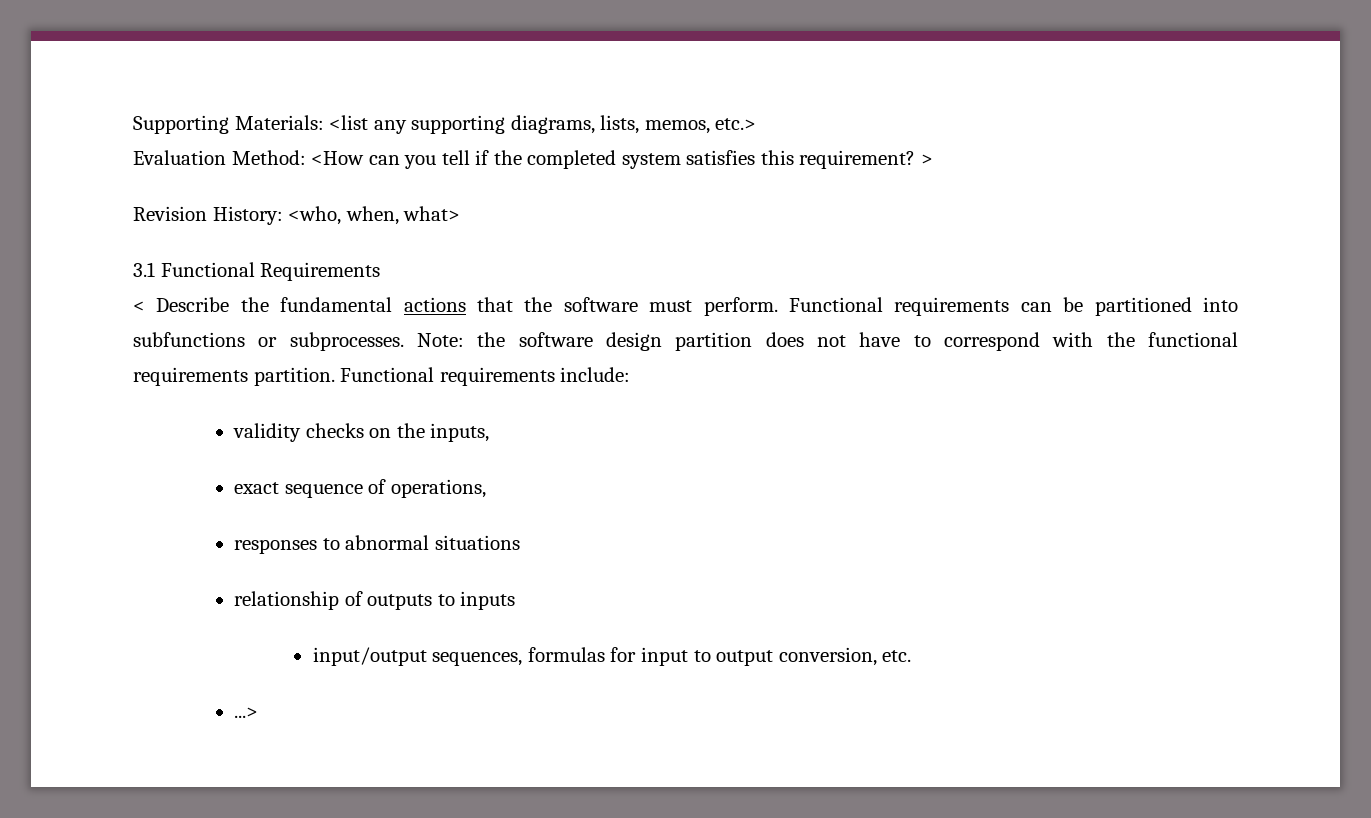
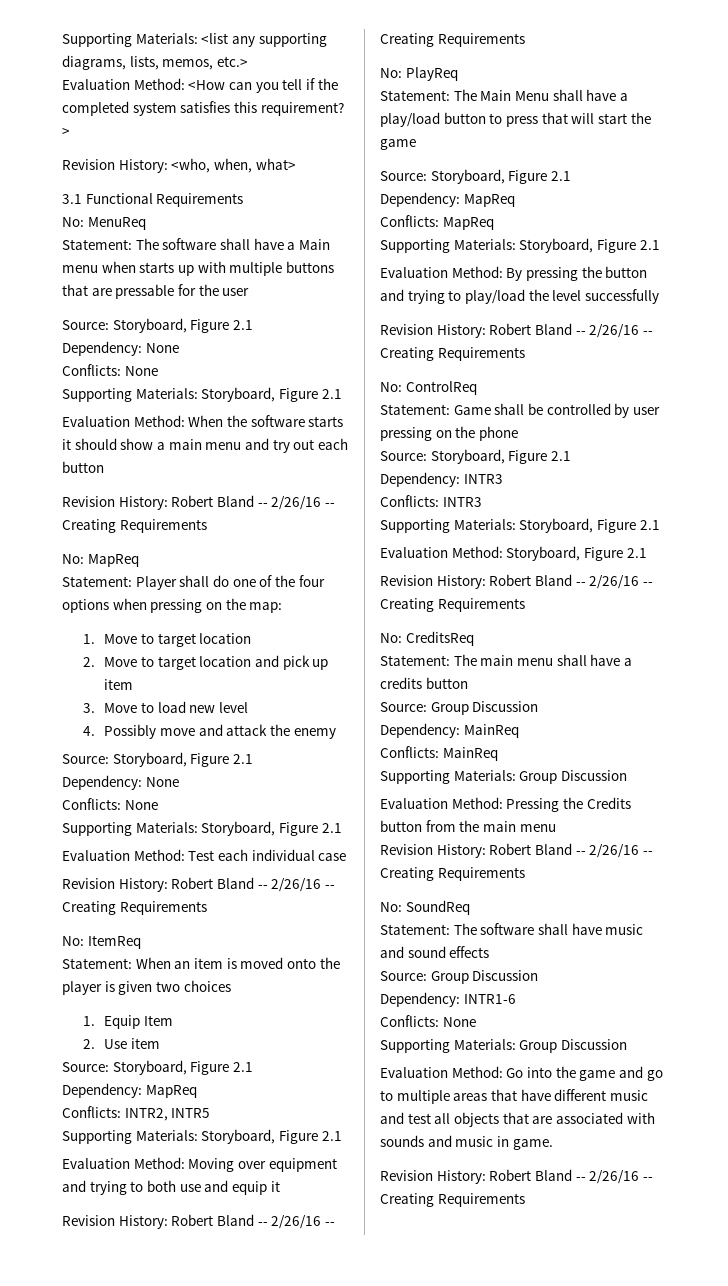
[133,297,1238,316] [133,332,1239,351] [133,367,631,386] [233,423,490,442] [234,479,486,498] [234,535,520,554] [234,591,516,610] [312,647,912,666] [234,707,259,718] < Describe the fundamental actions that the software must perform. Functional requirements can be partitioned into subfunctions or subprocesses. Note: the software design partition does not have to correspond with the functional requirements partition. Functional requirements include: // validity checks on the inputs, // exact sequence of operations, // responses to abnormal situations // relationship of outputs to inputs // input/output sequences, formulas for input to output conversion, etc. // ...> -> [62,217,146,230] [62,238,330,250] [62,261,334,276] [62,284,250,299] [62,318,253,333] [62,341,179,356] [62,364,158,376] [62,387,342,402] [62,415,344,427] [62,438,348,453] [62,461,104,473] [62,495,335,510] [62,519,207,533] [62,554,139,567] [62,575,325,590] [62,598,283,613] [83,633,252,647] [83,655,329,670] [104,679,134,690] [83,701,248,713] [83,724,336,739] [62,752,253,767] [62,775,179,790] [62,798,158,810] [62,821,342,836] [62,849,347,861] [62,877,335,892] [62,901,207,915] [62,935,141,949] [62,957,340,969] [62,980,231,995] [83,1015,174,1029] [83,1038,161,1049] [62,1060,253,1075] [62,1083,197,1098] [62,1106,211,1121] [62,1129,342,1144] [62,1157,337,1172] [62,1180,280,1195] [62,1214,335,1229] [380,33,525,47] [380,67,458,81] [380,89,628,101] [380,112,651,127] [380,139,416,150] [380,169,571,184] [380,192,515,207] [380,215,494,230] [380,238,660,253] [380,266,648,281] [380,289,659,304] [380,323,653,338] [380,347,525,361] [380,381,477,395] [380,403,660,418] [380,426,518,441] [380,449,571,464] [380,472,503,487] [380,495,482,507] [380,518,660,533] [380,546,647,561] [380,574,653,589] [380,598,525,612] [380,631,474,646] [380,654,632,666] [380,677,468,689] [380,701,539,715] [380,723,519,738] [380,746,498,761] [380,770,627,784] [380,797,631,812] [380,820,556,832] [380,843,653,858] [380,867,525,881] [380,900,470,915] [380,923,644,935] [380,946,490,958] [380,970,539,984] [380,992,516,1007] [380,1015,476,1027] [380,1039,627,1053] [380,1066,663,1081] [380,1089,648,1104] [380,1112,655,1127] [380,1135,553,1150] [380,1169,653,1184] [380,1193,525,1207] No: MenuReq // Statement: The software shall have a Main menu when starts up with multiple buttons that are pressable for the user // Source: Storyboard, Figure 2.1 // Dependency: None // Conflicts: None // Supporting Materials: Storyboard, Figure 2.1 // Evaluation Method: When the software starts it should show a main menu and try out each button // Revision History: Robert Bland -- 2/26/16 -- Creating Requirements // No: MapReq // Statement: Player shall do one of the four options when pressing on the map: // 1. Move to target location // 2. Move to target location and pick up item // 3. Move to load new level // 4. Possibly move and attack the enemy // Source: Storyboard, Figure 2.1 // Dependency: None // Conflicts: None // Supporting Materials: Storyboard, Figure 2.1 // Evaluation Method: Test each individual case // Revision History: Robert Bland -- 2/26/16 -- Creating Requirements // No: ItemReq // Statement: When an item is moved onto the player is given two choices // 1. Equip Item // 2. Use item // Source: Storyboard, Figure 2.1 // Dependency: MapReq // Conflicts: INTR2, INTR5 // Supporting Materials: Storyboard, Figure 2.1 // Evaluation Method: Moving over equipment and trying to both use and equip it // Revision History: Robert Bland -- 2/26/16 -- Creating Requirements // No: PlayReq // Statement: The Main Menu shall have a play/load button to press that will start the game // Source: Storyboard, Figure 2.1 // Dependency: MapReq // Conflicts: MapReq // Supporting Materials: Storyboard, Figure 2.1 // Evaluation Method: By pressing the button and trying to play/load the level successfully // Revision History: Robert Bland -- 2/26/16 -- Creating Requirements // No: ControlReq // Statement: Game shall be controlled by user pressing on the phone // Source: Storyboard, Figure 2.1 // Dependency: INTR3 // Conflicts: INTR3 // Supporting Materials: Storyboard, Figure 2.1 // Evaluation Method: Storyboard, Figure 2.1 // Revision History: Robert Bland -- 2/26/16 -- Creating Requirements // No: CreditsReq // Statement: The main menu shall have a credits button // Source: Group Discussion // Dependency: MainReq // Conflicts: MainReq // Supporting Materials: Group Discussion // Evaluation Method: Pressing the Credits button from the main menu // Revision History: Robert Bland -- 2/26/16 -- Creating Requirements // No: SoundReq // Statement: The software shall have music and sound effects // Source: Group Discussion // Dependency: INTR1-6 // Conflicts: None // Supporting Materials: Group Discussion // Evaluation Method: Go into the game and go to multiple areas that have different music and test all objects that are associated with sounds and music in game. // Revision History: Robert Bland -- 2/26/16 -- Creating Requirements

